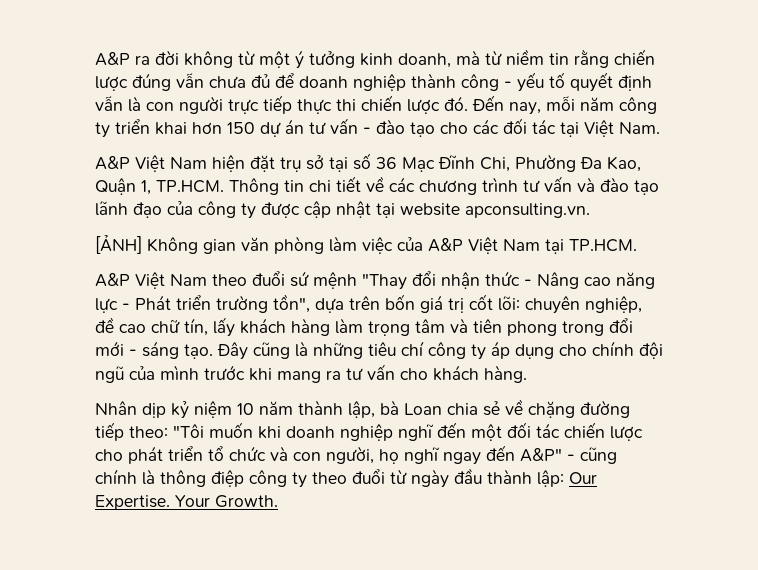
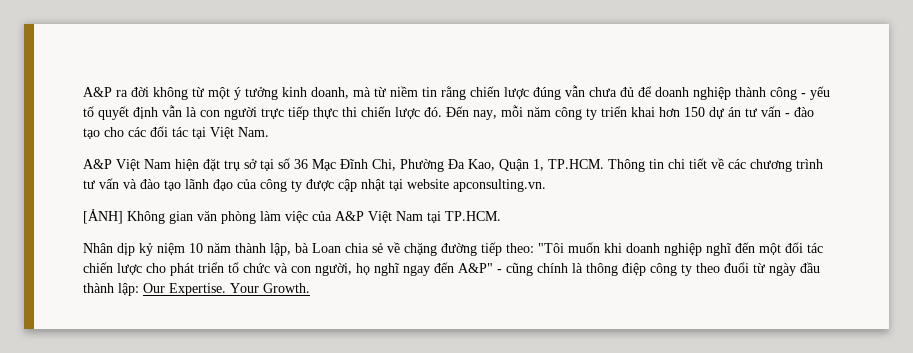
[95,271,655,290] [95,294,642,314] [95,317,633,337] [95,341,663,360] [95,364,527,383] // A&P Việt Nam theo đuổi sứ mệnh "Thay đổi nhận thức - Nâng cao năng lực - Phát triển trường tồn", dựa trên bốn giá trị cốt lõi: chuyên nghiệp, đề cao chữ tín, lấy khách hàng làm trọng tâm và tiên phong trong đổi mới - sáng tạo. Đây cũng là những tiêu chí công ty áp dụng cho chính đội ngũ của mình trước khi mang ra tư vấn cho khách hàng. -> (501, 216) none

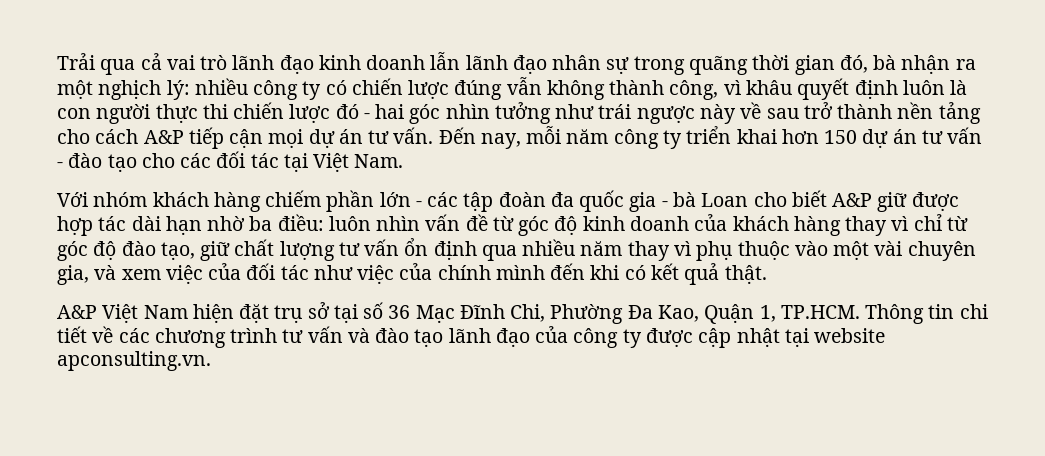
[83,85,830,100] [83,106,94,117] A&P ra đời không từ một ý tưởng kinh doanh, mà từ niềm tin rằng chiến lược đúng vẫn chưa đủ để doanh nghiệp thành công - yếu tố -> [57,52,976,75] [57,77,792,100] Trải qua cả vai trò lãnh đạo kinh doanh lẫn lãnh đạo nhân sự trong quãng thời gian đó, bà nhận ra một nghịch lý: nhiều công ty có chiến lược đúng vẫn không thành công, vì khâu
[162,105,182,117] vẫn -> [902,80,945,95] luôn
[261,106,309,120] trực tiếp -> (151, 114) none
[424,107,442,117] đó. -> [335,102,981,124] [57,127,434,149] đó - hai góc nhìn tưởng như trái ngược này về sau trở thành nền tảng cho cách A&P tiếp cận mọi dự án tư vấn.
(269, 132) none -> [57,190,959,212] [57,214,968,236] [57,238,976,261] [57,263,767,285] // Với nhóm khách hàng chiếm phần lớn - các tập đoàn đa quốc gia - bà Loan cho biết A&P giữ được hợp tác dài hạn nhờ ba điều: luôn nhìn vấn đề từ góc độ kinh doanh của khách hàng thay vì chỉ từ góc độ đào tạo, giữ chất lượng tư vấn ổn định qua nhiều năm thay vì phụ thuộc vào một vài chuyên gia, và xem việc của đối tác như việc của chính mình đến khi có kết quả thật.
[83,209,501,224] [83,242,823,256] [83,262,820,276] [83,283,310,296] // [ẢNH] Không gian văn phòng làm việc của A&P Việt Nam tại TP.HCM. // Nhân dịp kỷ niệm 10 năm thành lập, bà Loan chia sẻ về chặng đường tiếp theo: "Tôi muốn khi doanh nghiệp nghĩ đến một đối tác chiến lược cho phát triển tổ chức và con người, họ nghĩ ngay đến A&P" - cũng chính là thông điệp công ty theo đuổi từ ngày đầu thành lập: Our Expertise. Your Growth. -> (211, 361) none

